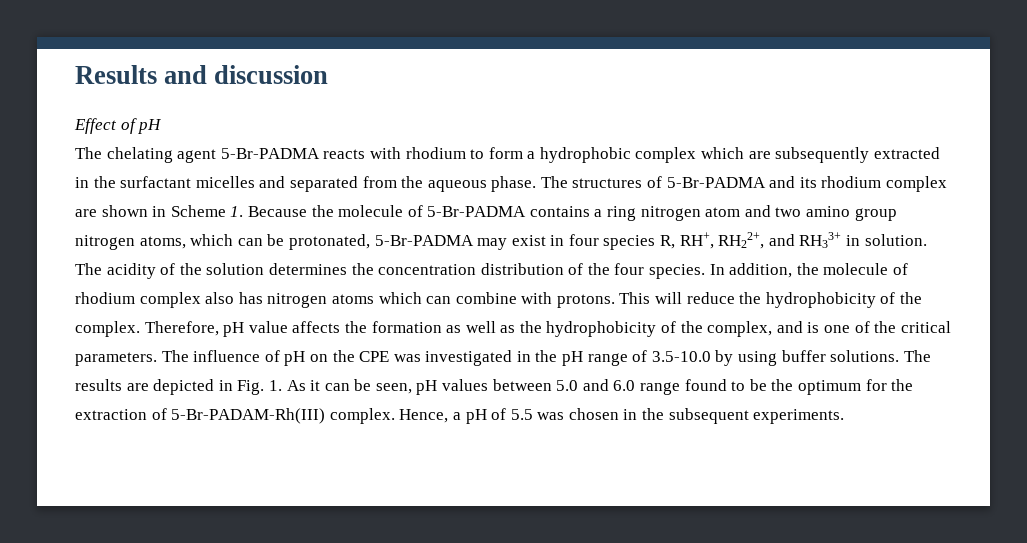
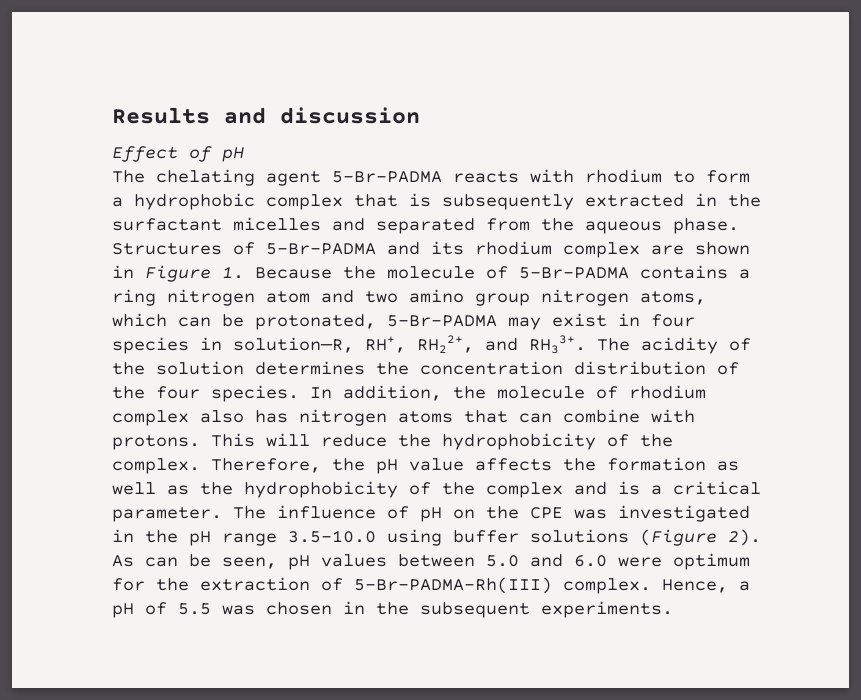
[701,147,771,159] which are -> [354,193,431,207] that is
[540,176,643,188] The structures -> [112,243,222,255] Structures
[170,205,226,217] Scheme -> [145,265,211,282] Figure
[660,235,676,249] R, -> [200,337,354,353] in solution—R,
[799,232,927,248] RH33+ in solution. -> [529,335,586,354] RH33+.
[378,292,422,304] which -> [464,410,508,423] that
(219, 328) none -> [332,458,365,471] the
[707,321,773,337] complex, -> [486,482,563,498] complex
[824,321,951,333] [75,352,157,366] one of the critical parameters. -> [651,481,761,495] [112,507,222,522] a critical parameter.
[632,350,931,366] [75,379,321,395] of 3.5-10.0 by using buffer solutions. The results are depicted in Fig. 1. As it -> [288,529,761,546] [112,555,134,567] 3.5–10.0 using buffer solutions (Figure 2). As
[640,379,794,395] range found to be the -> [618,557,662,567] were
[171,408,326,424] 5-Br-PADAM-Rh(III) -> [354,577,552,594] 5-Br-PADMA-Rh(III)

